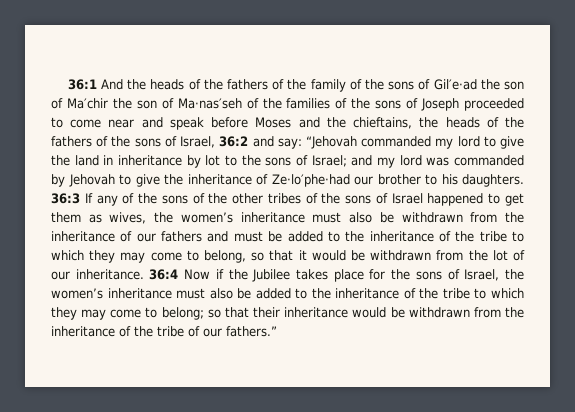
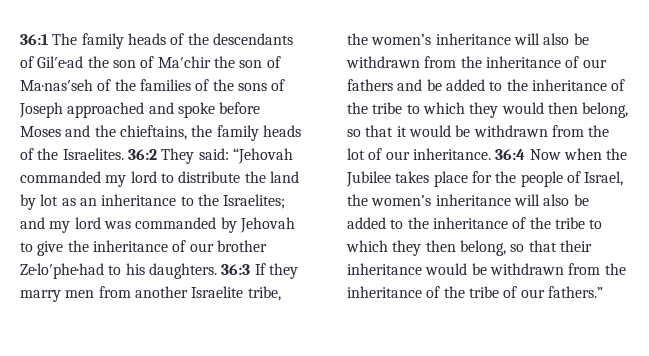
[100,79,415,92] And the heads of the fathers of the family of the sons -> [52,33,293,49] The family heads of the descendants
[464,98,525,111] [51,117,204,130] proceeded to come near and speak -> [67,102,215,118] approached and spoke
[445,117,524,128] [51,136,302,149] heads of the fathers of the sons of Israel, 36:2 and say: -> [216,125,301,141] [20,148,229,164] family heads of the Israelites. 36:2 They said:
[500,136,524,149] give -> [178,171,241,183] distribute
[103,155,347,168] in inheritance by lot to the sons of Israel; -> [20,194,286,210] by lot as an inheritance to the Israelites;
[271,174,350,187] Ze·lo′phe·had -> (187, 246) none
(421, 179) none -> [20,263,104,279] Ze·lo′phe·had
[96,193,524,206] [51,212,342,224] any of the sons of the other tribes of the sons of Israel happened to get them as wives, the women’s inheritance must -> [268,263,298,279] [20,286,281,302] [347,33,540,45] they marry men from another Israelite tribe, the women’s inheritance will
[233,231,263,242] must -> (423, 85) none
[120,250,199,263] may come to -> [501,102,578,114] would then
[215,269,224,279] if -> [563,148,602,160] when
[415,271,442,280] sons -> [520,171,563,187] people
[176,288,206,299] must -> [513,194,540,206] will
[81,307,204,320] may come to belong; -> [425,240,506,256] then belong,

